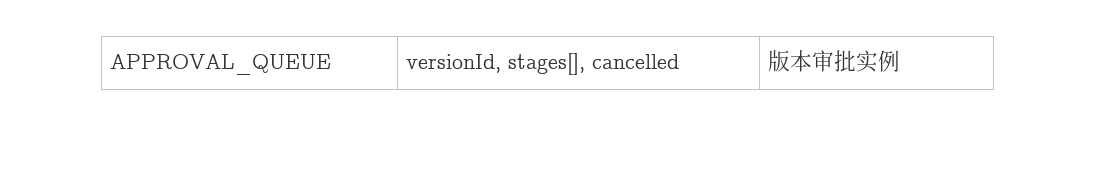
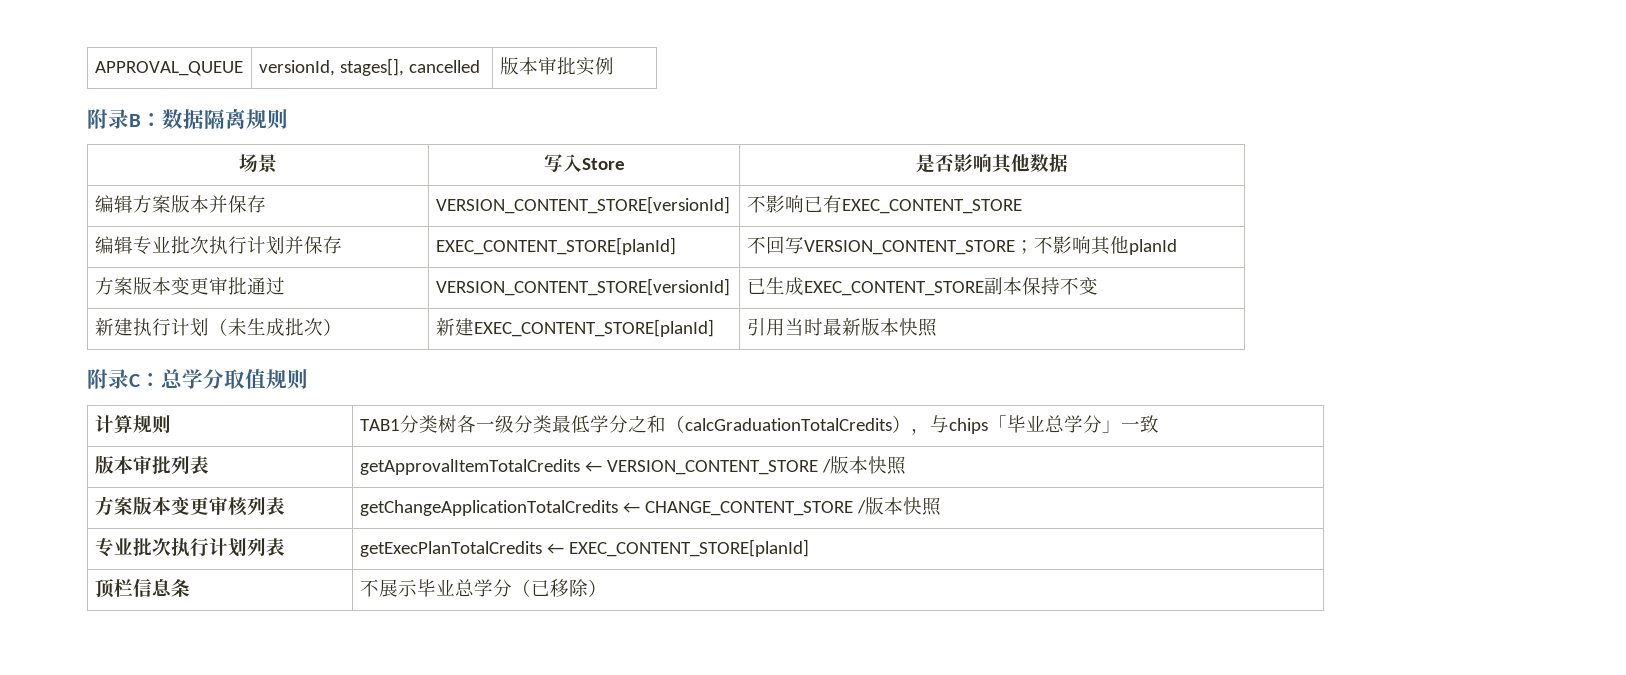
(901, 61) none -> [87,108,288,130] [239,154,277,173] [543,154,625,172] [916,153,1068,174] [94,195,266,213] [435,196,730,214] [746,195,1022,214] [94,236,342,255] [435,237,676,255] [746,236,1177,255] [94,277,285,295] [435,278,730,296] [746,277,1098,296] [94,318,342,337] [435,318,714,337] [746,318,937,337] [87,369,308,390] [94,415,171,434] [359,415,1159,435] [94,455,209,475] [359,456,906,475] [94,496,285,516] [359,497,941,516] [94,537,285,557] [359,539,809,557] [94,579,190,598] [359,579,607,597] // 附录B：数据隔离规则 // 场景 | 写入Store | 是否影响其他数据 // 编辑方案版本并保存 | VERSION_CONTENT_STORE[versionId] | 不影响已有EXEC_CONTENT_STORE // 编辑专业批次执行计划并保存 | EXEC_CONTENT_STORE[planId] | 不回写VERSION_CONTENT_STORE；不影响其他planId // 方案版本变更审批通过 | VERSION_CONTENT_STORE[versionId] | 已生成EXEC_CONTENT_STORE副本保持不变 // 新建执行计划（未生成批次） | 新建EXEC_CONTENT_STORE[planId] | 引用当时最新版本快照 // 附录C：总学分取值规则 // 计算规则 | TAB1分类树各一级分类最低学分之和（calcGraduationTotalCredits），与chips「毕业总学分」一致 // 版本审批列表 | getApprovalItemTotalCredits ← VERSION_CONTENT_STORE /版本快照 // 方案版本变更审核列表 | getChangeApplicationTotalCredits ← CHANGE_CONTENT_STORE /版本快照 // 专业批次执行计划列表 | getExecPlanTotalCredits ← EXEC_CONTENT_STORE[planId] // 顶栏信息条 | 不展示毕业总学分（已移除）

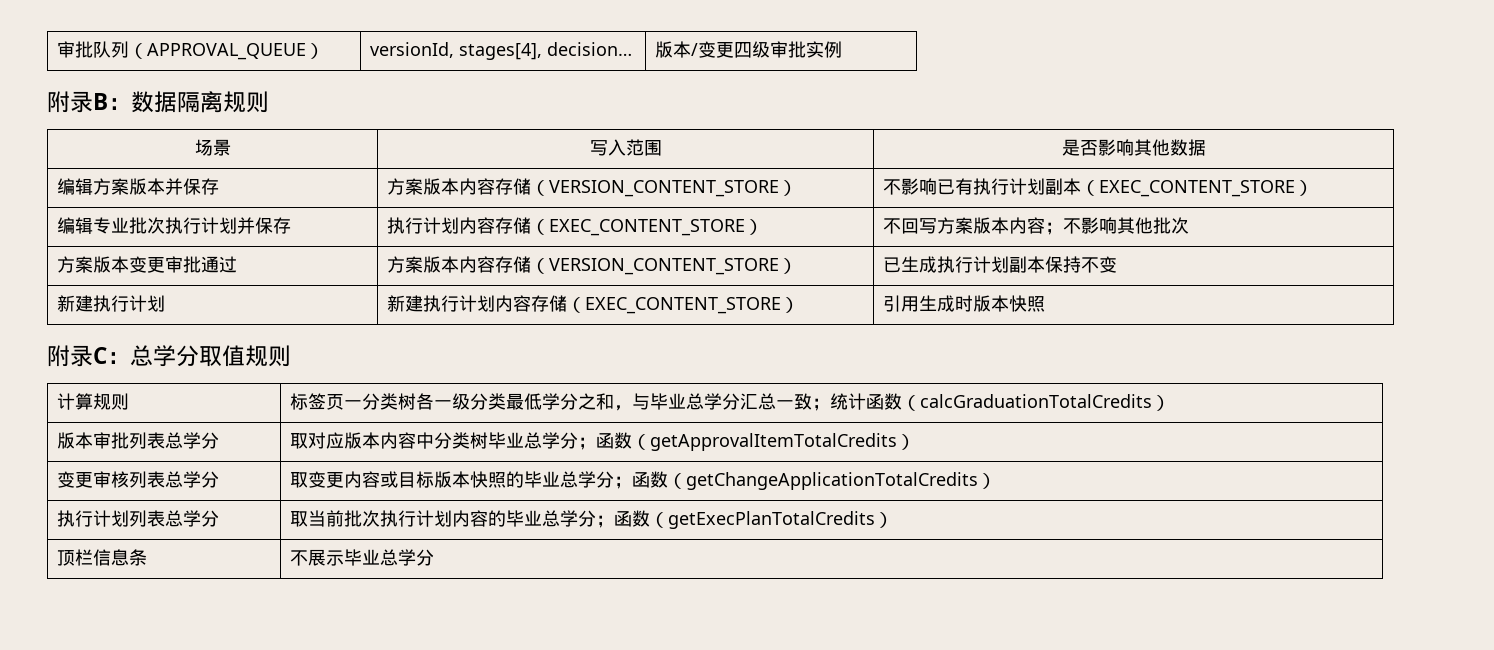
(94, 68) none -> [56,41,147,59] 审批队列（
(243, 68) none -> [305,43,324,59] ）
[339,58,480,76] [499,57,538,75] stages[], cancelled | 版本 -> [458,42,632,60] [654,41,770,58] stages[4], decision… | 版本/变更四级
[581,158,625,170] Store -> [625,139,662,156] 范围
[435,196,730,214] VERSION_CONTENT_STORE[versionId] -> [386,178,797,197] 方案版本内容存储（VERSION_CONTENT_STORE）
[841,199,1022,214] EXEC_CONTENT_STORE -> [972,178,1313,197] 执行计划副本（EXEC_CONTENT_STORE）
[435,237,676,255] EXEC_CONTENT_STORE[planId] -> [386,217,763,236] 执行计划内容存储（EXEC_CONTENT_STORE）
[803,240,1015,255] VERSION_CONTENT_STORE -> [936,217,1045,234] 方案版本内容
[1128,239,1177,255] planId -> [1152,217,1189,234] 批次
[435,278,730,296] VERSION_CONTENT_STORE[versionId] -> [386,256,797,275] 方案版本内容存储（VERSION_CONTENT_STORE）
[803,281,984,296] EXEC_CONTENT_STORE -> [936,256,1009,273] 执行计划
[208,318,342,337] [435,318,714,337] （未生成批次） | 新建EXEC_CONTENT_STORE[planId] -> [386,295,799,314] | 新建执行计划内容存储（EXEC_CONTENT_STORE）
[784,318,861,336] 当时最新 -> [918,295,973,312] 生成时
[359,419,400,431] TAB1 -> [289,393,362,410] 标签页一
[665,415,1121,435] （calcGraduationTotalCredits），与chips「毕业总学分」 -> [613,393,776,411] ，与毕业总学分汇总
(1159, 424) none -> [811,393,1170,411] ；统计函数（calcGraduationTotalCredits）
[359,456,906,475] [94,496,285,516] [359,497,941,516] [94,537,285,557] [359,539,809,557] | getApprovalItemTotalCredits ← VERSION_CONTENT_STORE /版本快照 // 方案版本变更审核列表 | getChangeApplicationTotalCredits ← CHANGE_CONTENT_STORE /版本快照 // 专业批次执行计划列表 | getExecPlanTotalCredits ← EXEC_CONTENT_STORE[planId] -> [164,432,219,449] [289,432,915,451] [56,471,219,488] [289,471,996,490] [56,510,219,527] [289,510,893,529] 总学分 | 取对应版本内容中分类树毕业总学分；函数（getApprovalItemTotalCredits） // 变更审核列表总学分 | 取变更内容或目标版本快照的毕业总学分；函数（getChangeApplicationTotalCredits） // 执行计划列表总学分 | 取当前批次执行计划内容的毕业总学分；函数（getExecPlanTotalCredits）
[511,579,607,597] （已移除） -> (434, 557) none

